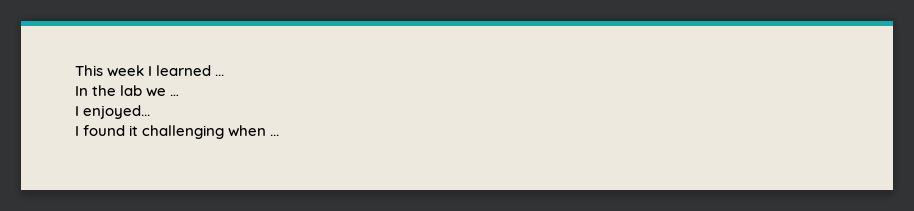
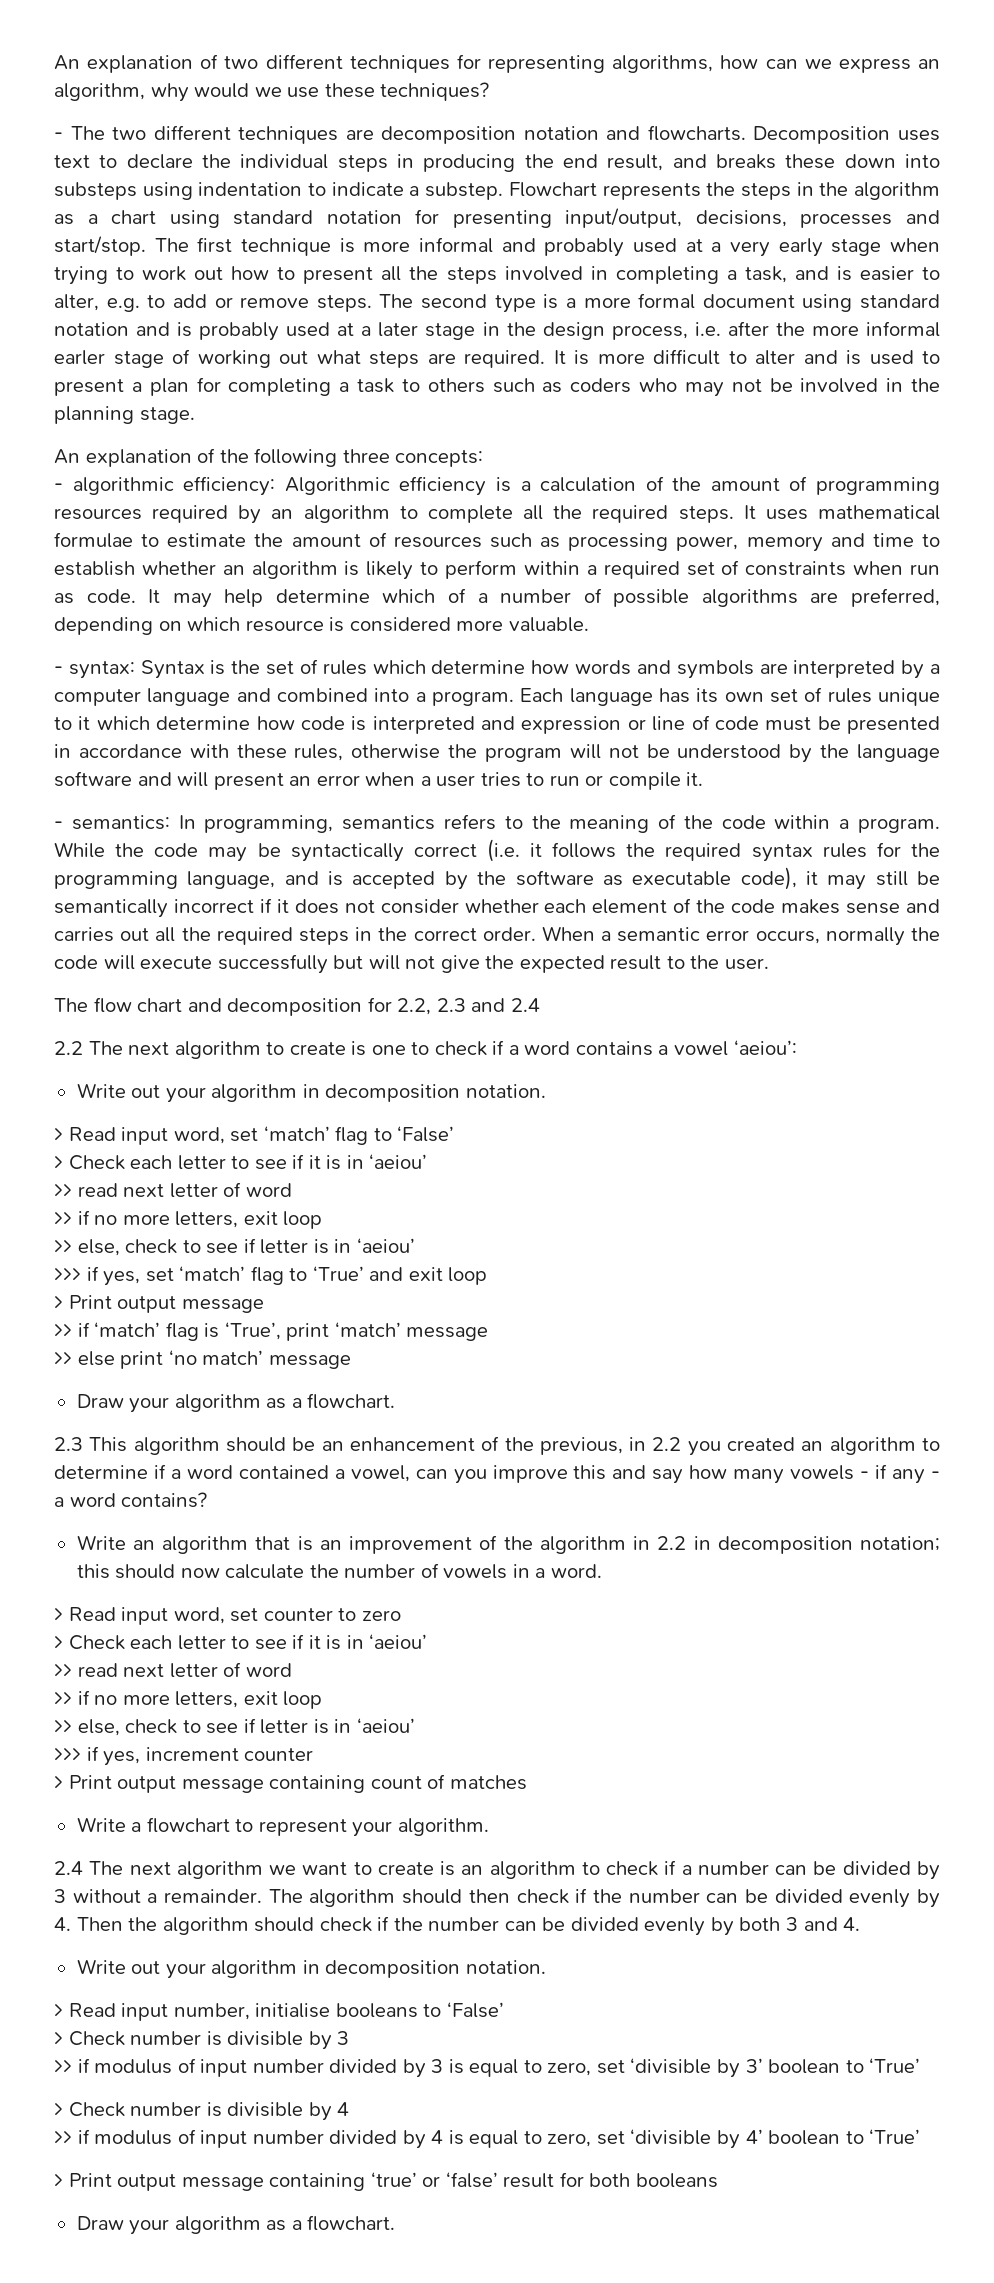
[75,65,225,77] [75,85,180,97] [75,105,151,119] [75,125,280,139] This week I learned ... // In the lab we … // I enjoyed... // I found it challenging when ... -> [54,54,941,73] [54,82,490,102] [54,125,940,144] [54,154,941,172] [54,182,941,200] [54,208,940,228] [54,236,940,257] [54,266,940,285] [54,293,940,313] [54,321,941,341] [54,349,940,368] [54,377,941,397] [54,406,195,424] [54,448,484,467] [54,476,941,496] [54,505,941,524] [54,532,940,552] [54,560,941,580] [54,588,940,608] [54,617,589,635] [54,659,941,679] [54,687,941,706] [54,715,940,734] [54,744,941,763] [54,771,704,790] [54,814,941,833] [54,839,940,862] [54,867,941,890] [54,898,940,918] [54,926,940,946] [54,954,769,974] [54,997,540,1016] [54,1040,797,1059] [76,1083,546,1103] [54,1126,455,1145] [54,1154,428,1170] [54,1182,292,1198] [54,1210,323,1229] [54,1238,415,1256] [54,1266,488,1286] [54,1295,264,1313] [54,1322,489,1341] [54,1350,351,1369] [76,1393,396,1413] [54,1436,940,1456] [54,1464,940,1484] [54,1492,208,1508] [76,1535,941,1554] [76,1563,602,1579] [54,1607,401,1625] [54,1634,428,1650] [54,1662,292,1678] [54,1690,323,1709] [54,1718,415,1736] [54,1746,314,1766] [54,1774,527,1793] [76,1817,489,1837] [54,1860,941,1880] [54,1888,940,1908] [54,1916,861,1936] [76,1959,546,1979] [54,2002,504,2021] [54,2031,350,2050] [54,2058,921,2078] [54,2102,350,2121] [54,2129,921,2149] [54,2172,718,2191] [76,2215,396,2235] An explanation of two different techniques for representing algorithms, how can we express an algorithm, why would we use these techniques? // - The two different techniques are decomposition notation and flowcharts. Decomposition uses text to declare the individual steps in producing the end result, and breaks these down into substeps using indentation to indicate a substep. Flowchart represents the steps in the algorithm as a chart using standard notation for presenting input/output, decisions, processes and start/stop. The first technique is more informal and probably used at a very early stage when trying to work out how to present all the steps involved in completing a task, and is easier to alter, e.g. to add or remove steps. The second type is a more formal document using standard notation and is probably used at a later stage in the design process, i.e. after the more informal earler stage of working out what steps are required. It is more difficult to alter and is used to present a plan for completing a task to others such as coders who may not be involved in the planning stage. // An explanation of the following three concepts: // - algorithmic efficiency: Algorithmic efficiency is a calculation of the amount of programming resources required by an algorithm to complete all the required steps. It uses mathematical formulae to estimate the amount of resources such as processing power, memory and time to establish whether an algorithm is likely to perform within a required set of constraints when run as code. It may help determine which of a number of possible algorithms are preferred, depending on which resource is considered more valuable. // - syntax: Syntax is the set of rules which determine how words and symbols are interpreted by a computer language and combined into a program. Each language has its own set of rules unique to it which determine how code is interpreted and expression or line of code must be presented in accordance with these rules, otherwise the program will not be understood by the language software and will present an error when a user tries to run or compile it. // - semantics: In programming, semantics refers to the meaning of the code within a program. While the code may be syntactically correct (i.e. it follows the required syntax rules for the programming language, and is accepted by the software as executable code), it may still be semantically incorrect if it does not consider whether each element of the code makes sense and carries out all the required steps in the correct order. When a semantic error occurs, normally the code will execute successfully but will not give the expected result to the user. // The flow chart and decomposition for 2.2, 2.3 and 2.4 // 2.2 The next algorithm to create is one to check if a word contains a vowel ‘aeiou’: // Write out your algorithm in decomposition notation. // > Read input word, set ‘match’ flag to ‘False’ // > Check each letter to see if it is in ‘aeiou’ // >> read next letter of word // >> if no more letters, exit loop // >> else, check to see if letter is in ‘aeiou’ // >>> if yes, set ‘match’ flag to ‘True’ and exit loop // > Print output message // >> if ‘match’ flag is ‘True’, print ‘match’ message // >> else print ‘no match’ message // Draw your algorithm as a flowchart. // 2.3 This algorithm should be an enhancement of the previous, in 2.2 you created an algorithm to determine if a word contained a vowel, can you improve this and say how many vowels - if any - a word contains? // Write an algorithm that is an improvement of the algorithm in 2.2 in decomposition notation; this should now calculate the number of vowels in a word. // > Read input word, set counter to zero // > Check each letter to see if it is in ‘aeiou’ // >> read next letter of word // >> if no more letters, exit loop // >> else, check to see if letter is in ‘aeiou’ // >>> if yes, increment counter // > Print output message containing count of matches // Write a flowchart to represent your algorithm. // 2.4 The next algorithm we want to create is an algorithm to check if a number can be divided by 3 without a remainder. The algorithm should then check if the number can be divided evenly by 4. Then the algorithm should check if the number can be divided evenly by both 3 and 4. // Write out your algorithm in decomposition notation. // > Read input number, initialise booleans to ‘False’ // > Check number is divisible by 3 // >> if modulus of input number divided by 3 is equal to zero, set ‘divisible by 3’ boolean to ‘True’ // > Check number is divisible by 4 // >> if modulus of input number divided by 4 is equal to zero, set ‘divisible by 4’ boolean to ‘True’ // > Print output message containing ‘true’ or ‘false’ result for both booleans // Draw your algorithm as a flowchart.

